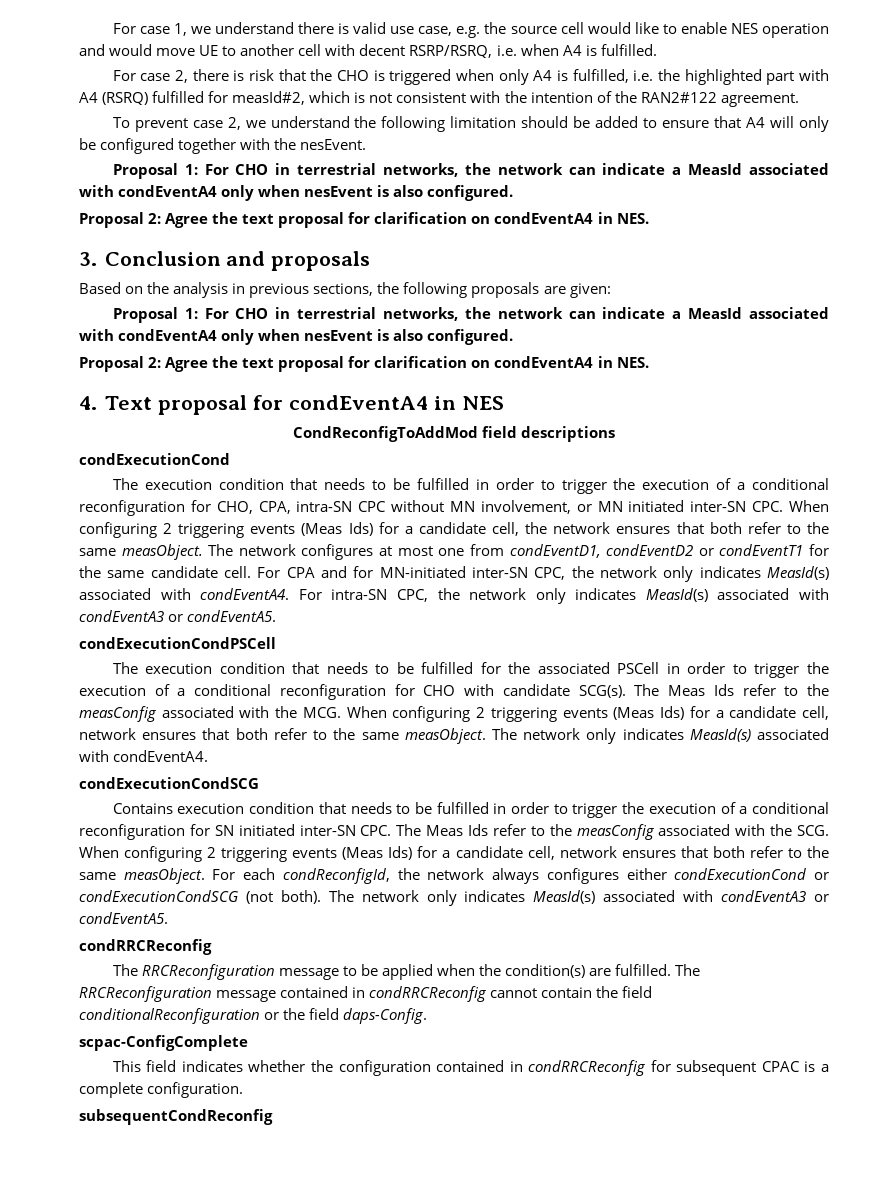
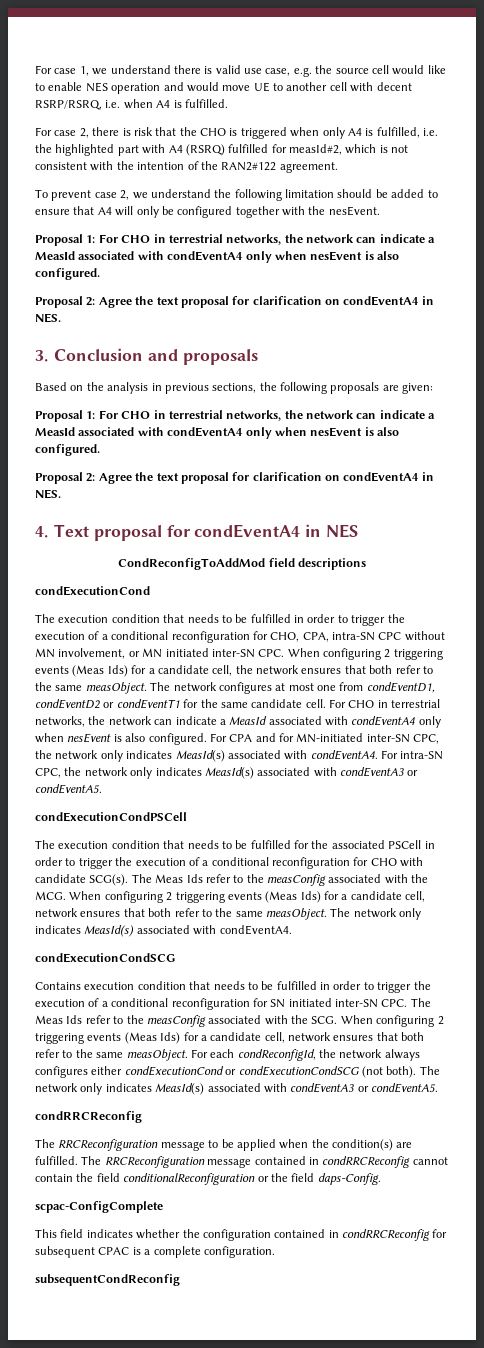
(281, 572) none -> [348,699,441,708] [35,716,441,728] [35,733,227,745] CHO in terrestrial networks, the network can indicate a MeasId associated with condEventA4 only when nesEvent is also configured. For

